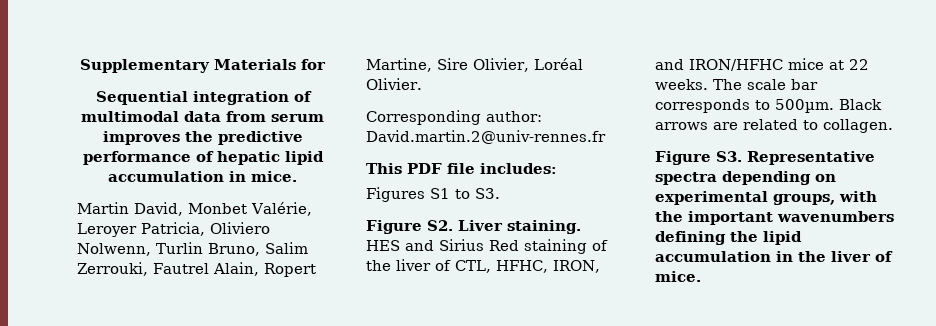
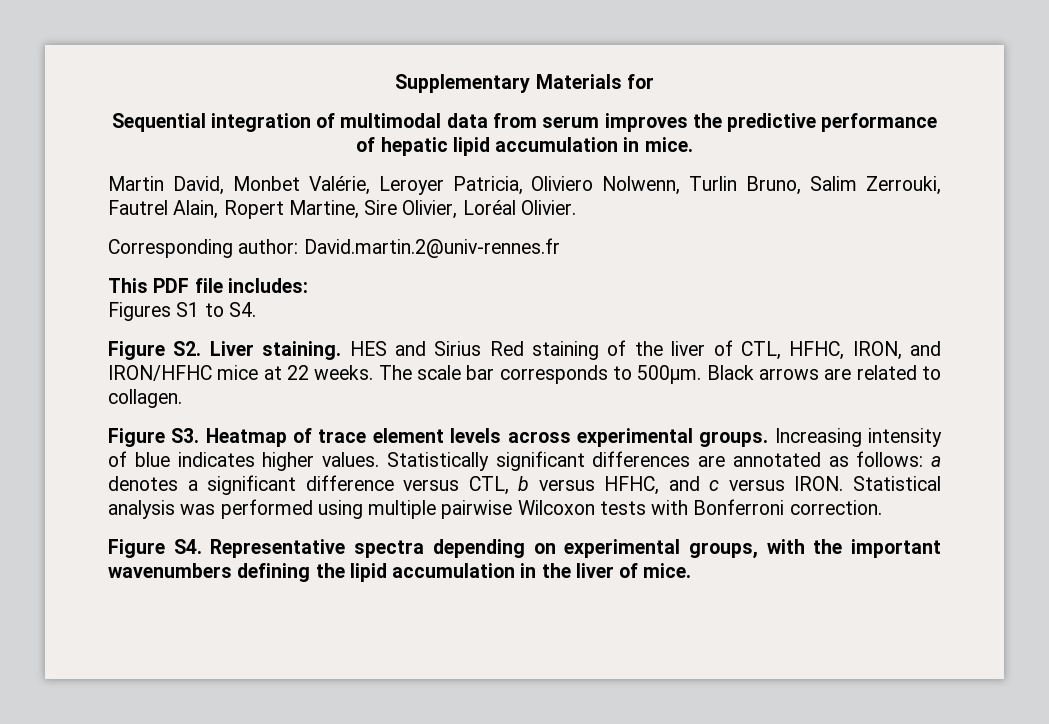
[475,188,500,199] S3. -> [228,302,256,317] S4.
(742, 156) none -> [205,428,943,447] [108,451,941,471] [108,475,942,495] [108,499,882,519] [108,539,202,558] Heatmap of trace element levels across experimental groups. Increasing intensity of blue indicates higher values. Statistically significant differences are annotated as follows: a denotes a significant difference versus CTL, b versus HFHC, and c versus IRON. Statistical analysis was performed using multiple pairwise Wilcoxon tests with Bonferroni correction. // Figure S4.

